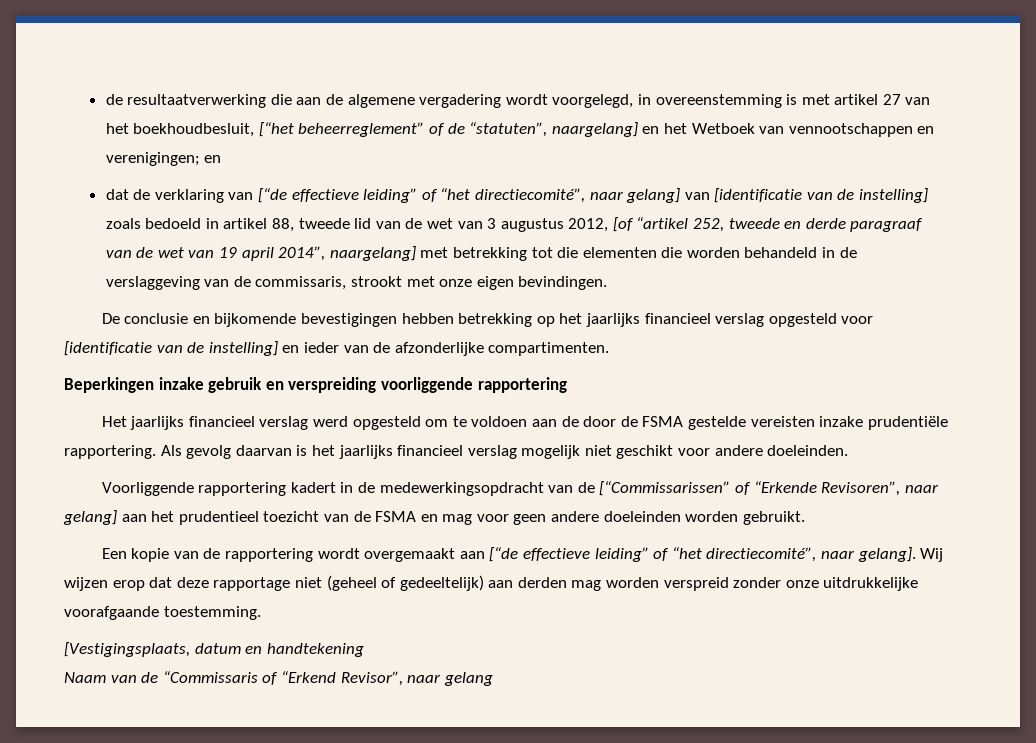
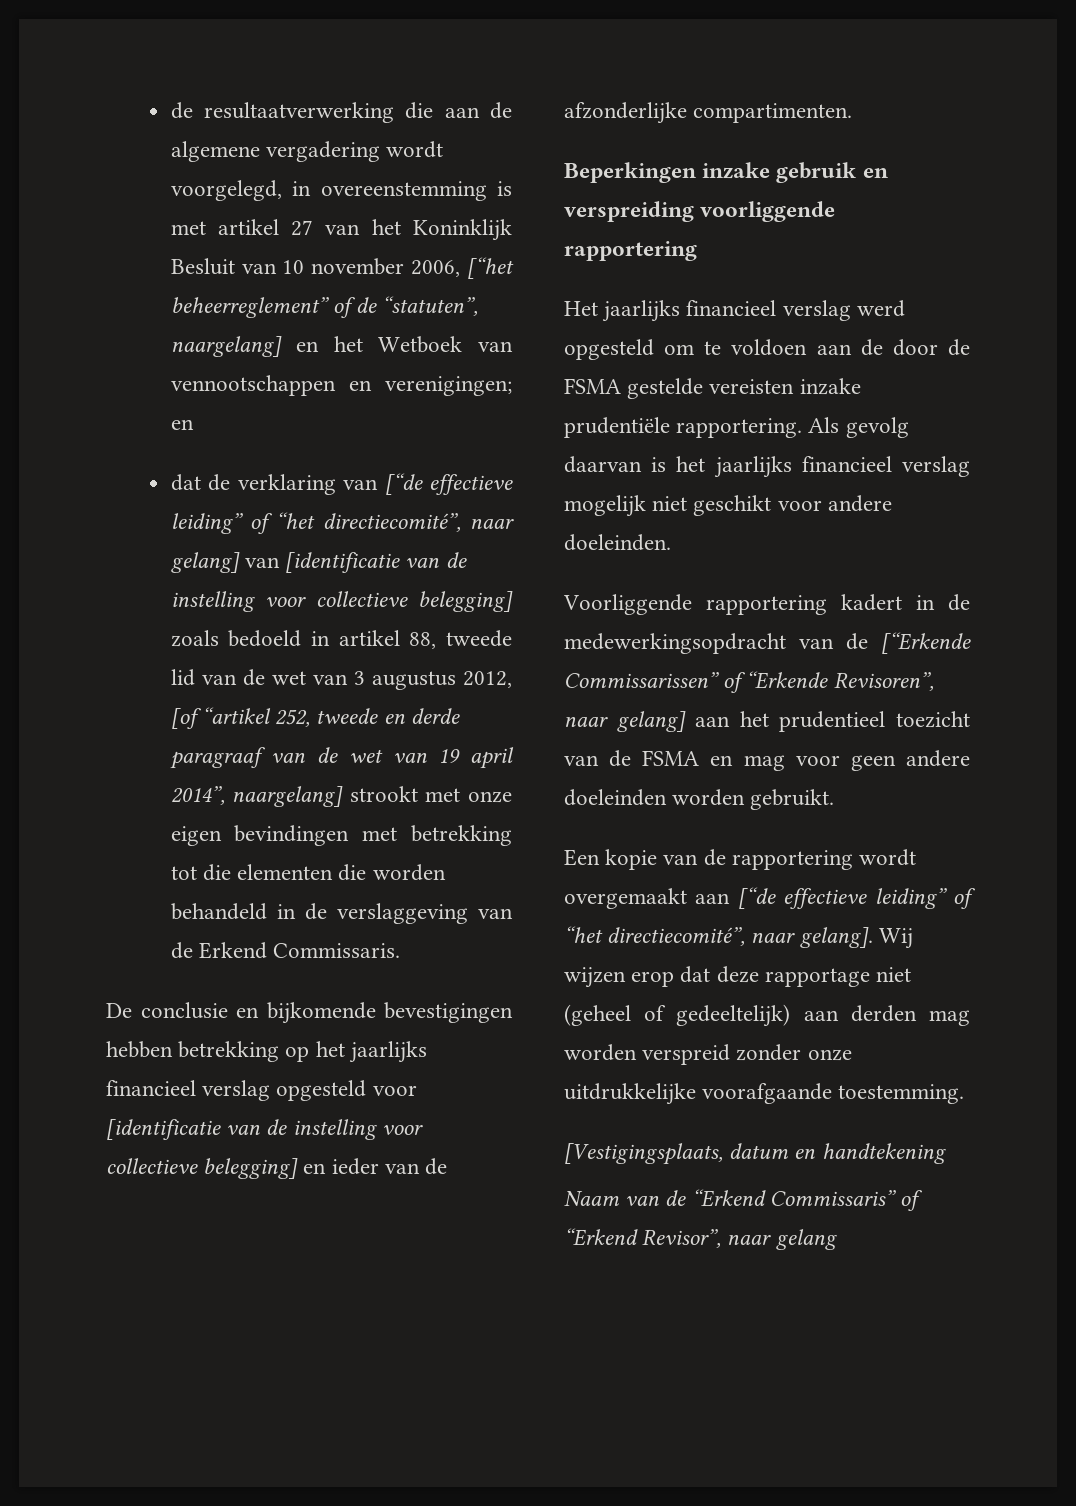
[133,123,255,137] boekhoudbesluit, -> [412,219,512,241] [170,258,461,277] Koninklijk Besluit van 10 november 2006,
[859,188,929,203] instelling] -> [170,591,513,612] instelling voor collectieve belegging]
(416, 253) none -> [349,786,512,803] [170,825,350,846] strookt met onze eigen bevindingen
[255,276,608,290] commissaris, strookt met onze eigen bevindingen. -> [198,942,401,959] Erkend Commissaris.
[208,341,278,356] instelling] -> [292,1119,423,1140] [106,1158,299,1179] instelling voor collectieve belegging]
[599,481,731,496] [“Commissarissen” -> [881,632,971,654] [564,672,719,688] [“Erkende Commissarissen”
[162,671,258,683] “Commissaris -> [691,1189,896,1207] “Erkend Commissaris”

